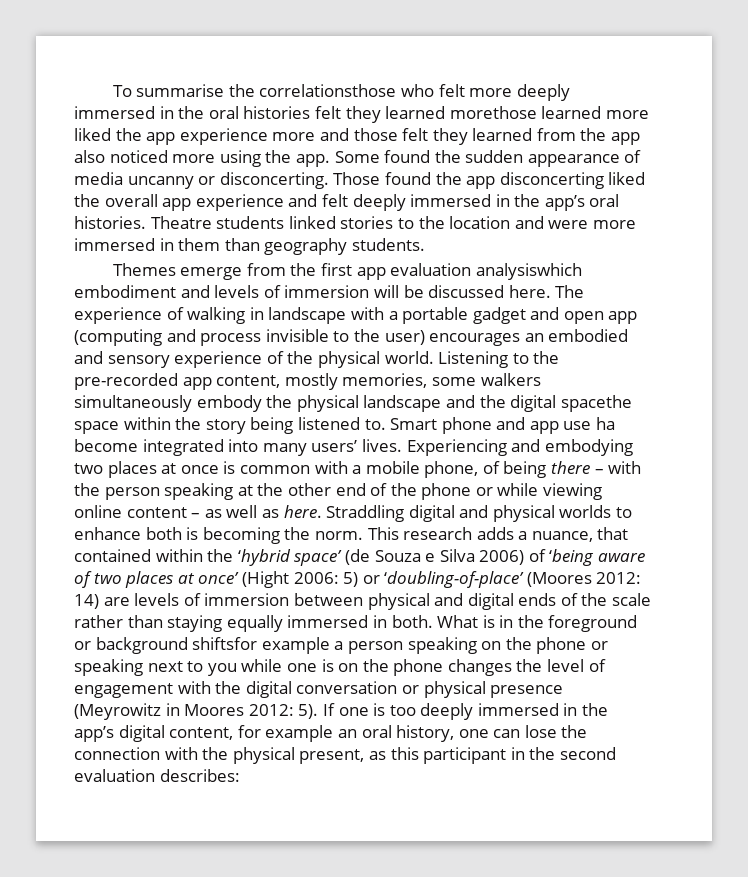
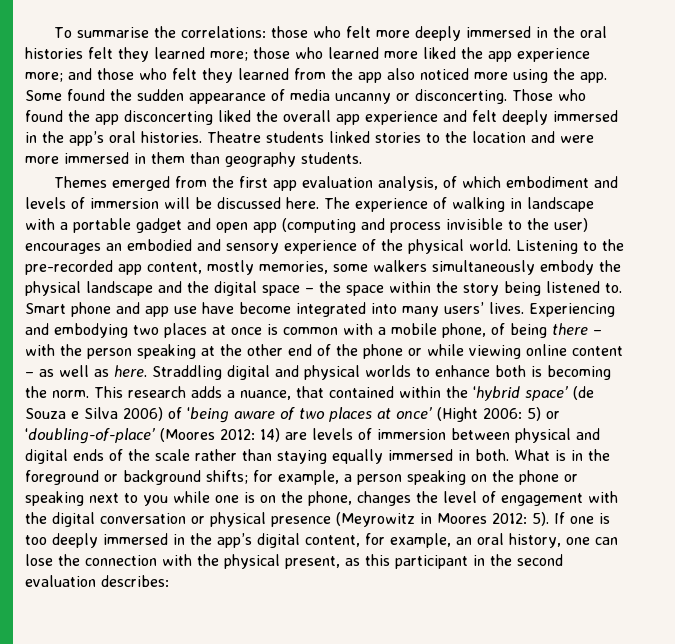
[259,84,397,97] correlationsthose -> [181,26,309,38] correlations: those
[449,106,537,119] morethose -> [210,47,323,61] more; those who
[272,132,316,141] more -> [25,72,63,82] more;
(398, 134) none -> [139,68,167,80] who
(381, 178) none -> [558,89,586,101] who
[180,267,243,280] emerge -> [112,176,171,191] emerged
[475,263,582,280] analysiswhich -> [378,176,502,191] analysis, of which
[560,395,632,412] spacethe -> [262,281,341,296] space – the
[596,417,616,430] ha -> [202,302,234,314] have
[192,637,330,654] shiftsfor example -> [206,470,339,485] shifts; for example,
[393,659,444,676] phone -> [308,491,352,506] phone,
[265,725,334,742] example -> [390,533,451,548] example,

